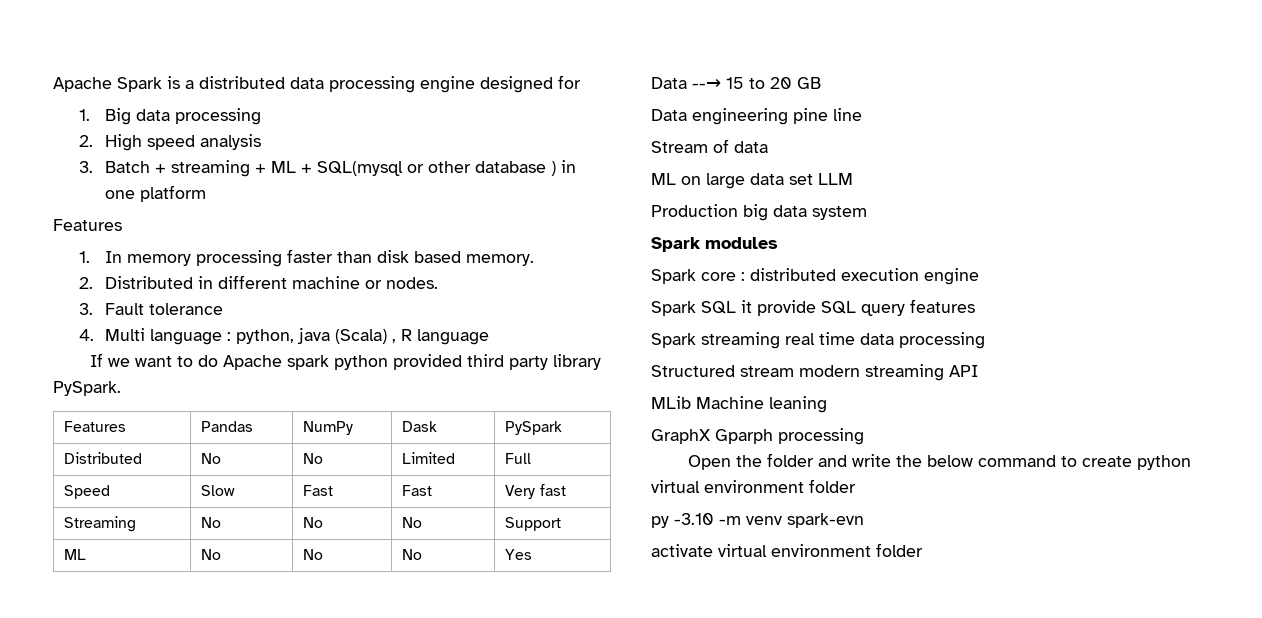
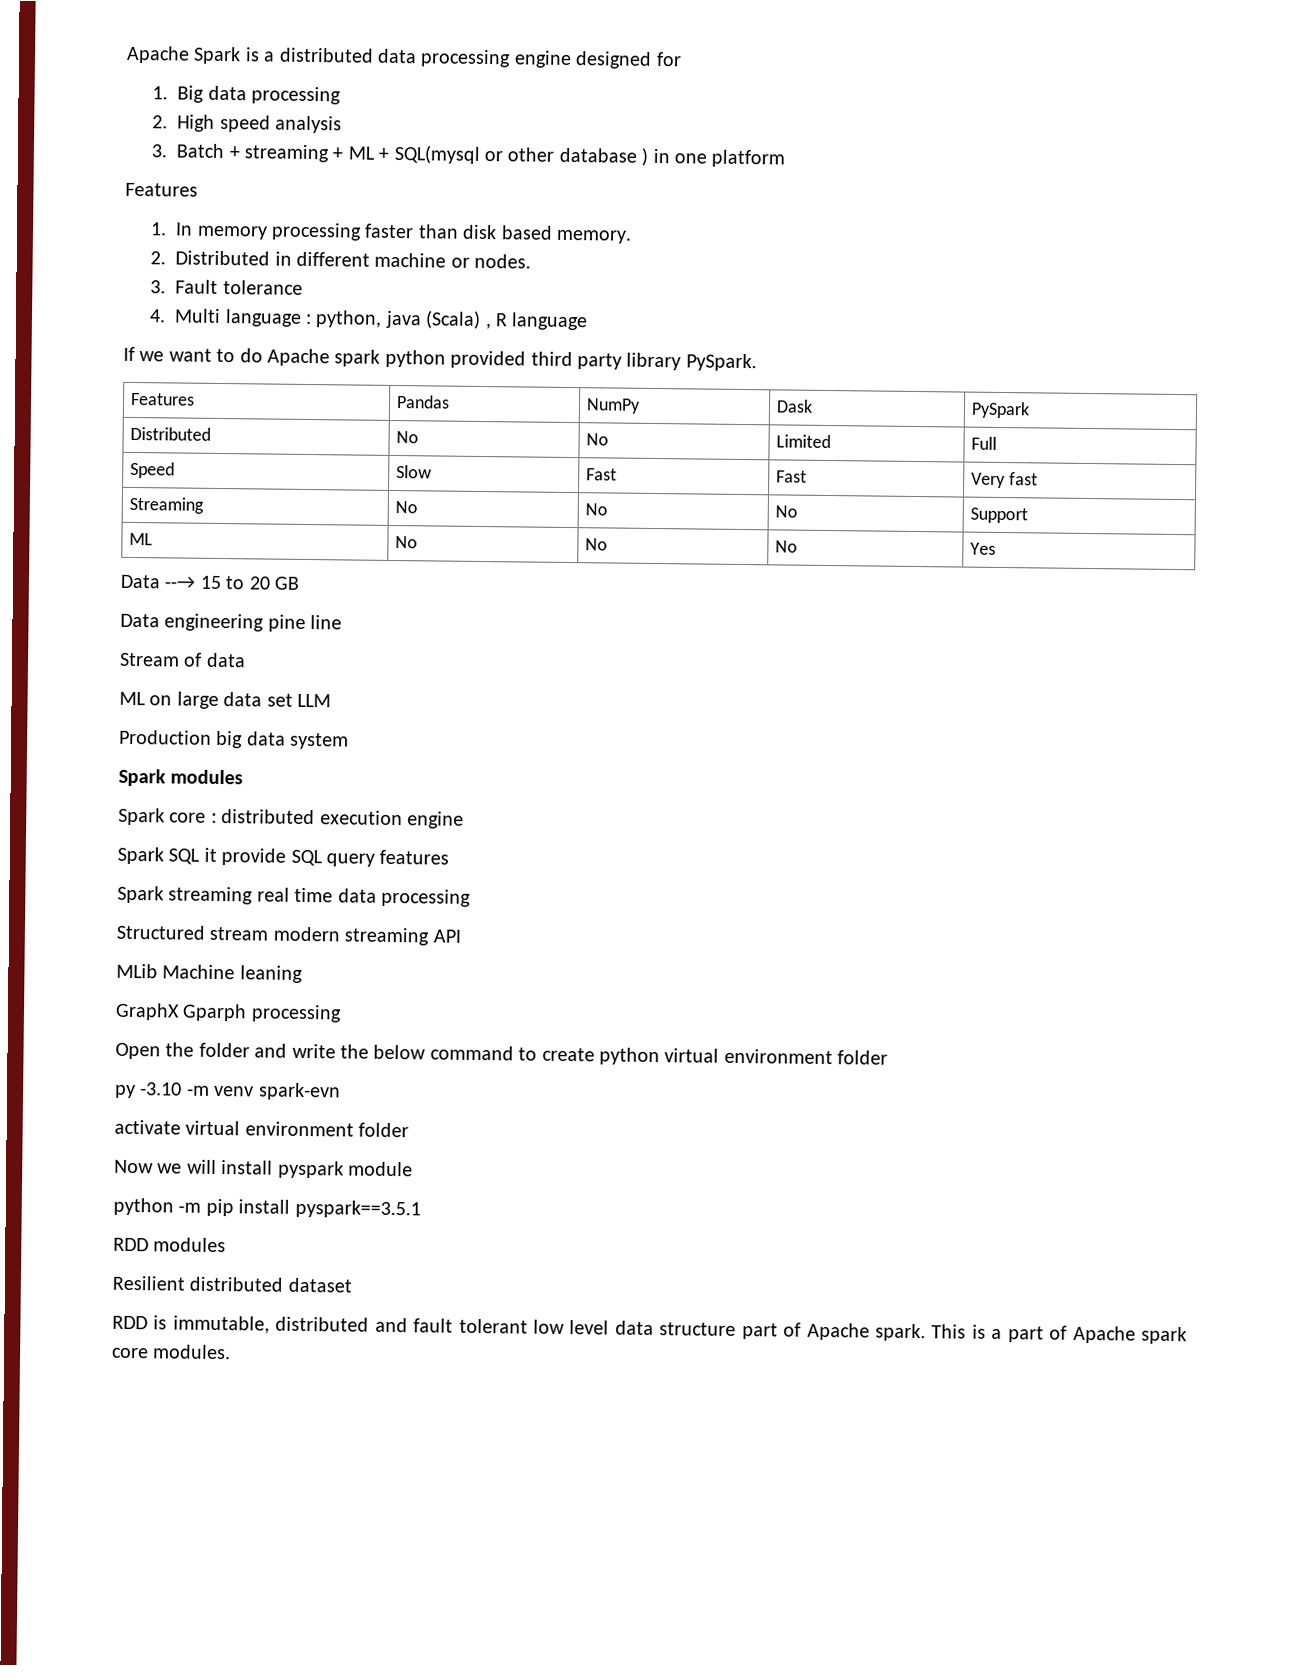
(923, 550) none -> [114,1159,413,1179] [113,1197,421,1219] [113,1237,227,1253] [112,1275,352,1293] [112,1315,1188,1345] [111,1344,232,1360] // Now we will install pyspark module // python -m pip install pyspark==3.5.1 // RDD modules // Resilient distributed dataset // RDD is immutable, distributed and fault tolerant low level data structure part of Apache spark. This is a part of Apache spark core modules.

